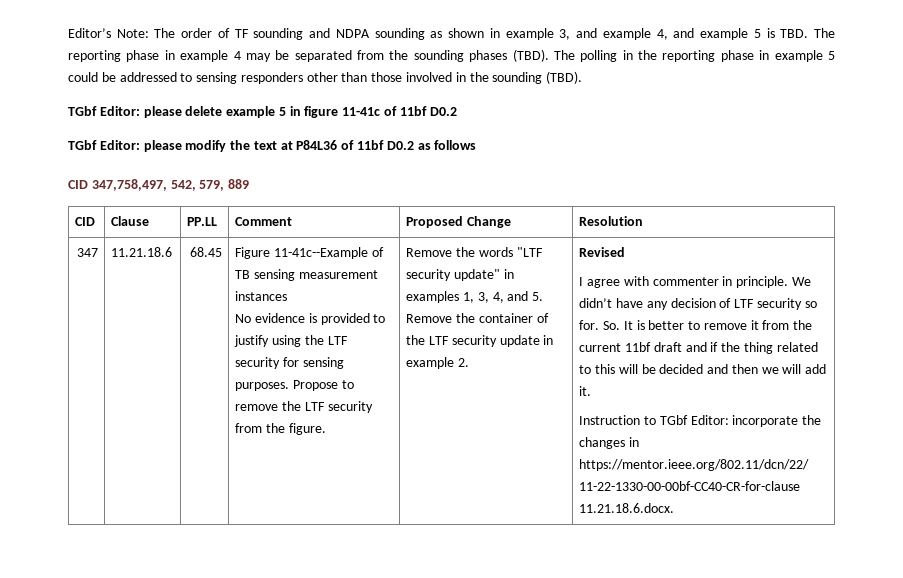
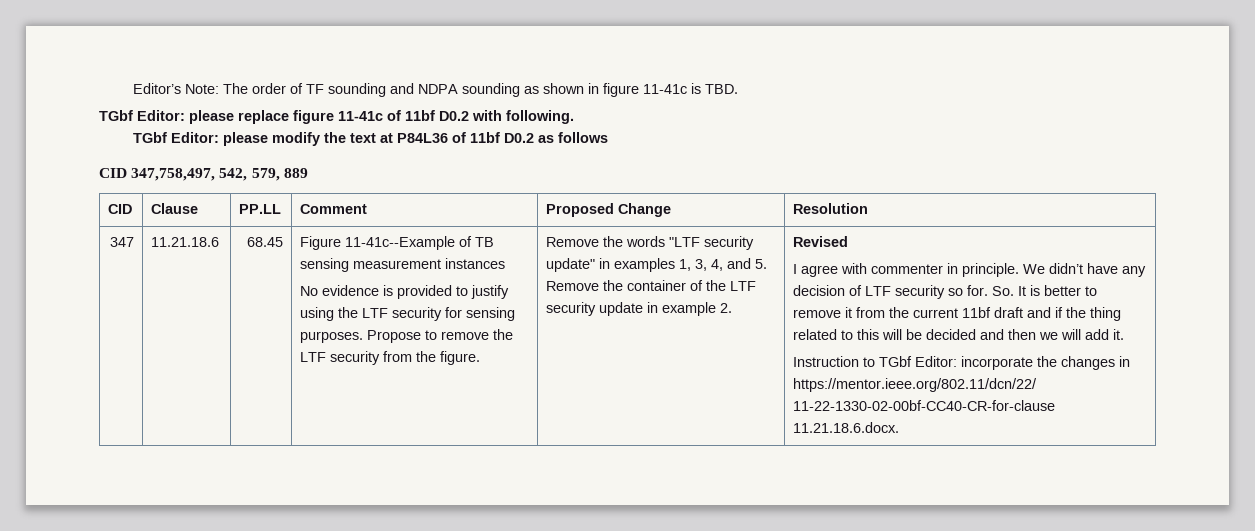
[505,28,836,40] [68,49,836,62] [68,71,583,84] [68,106,301,118] example 3, and example 4, and example 5 is TBD. The reporting phase in example 4 may be separated from the sounding phases (TBD). The polling in the reporting phase in example 5 could be addressed to sensing responders other than those involved in the sounding (TBD). // TGbf Editor: please delete example 5 in -> [603,83,739,97] [99,110,289,124] figure 11-41c is TBD. // TGbf Editor: please replace
(457, 111) none -> [472,110,574,124] with following.
[579,481,801,491] 11-22-1330-00-00bf-CC40-CR-for-clause -> [793,400,1056,411] 11-22-1330-02-00bf-CC40-CR-for-clause

